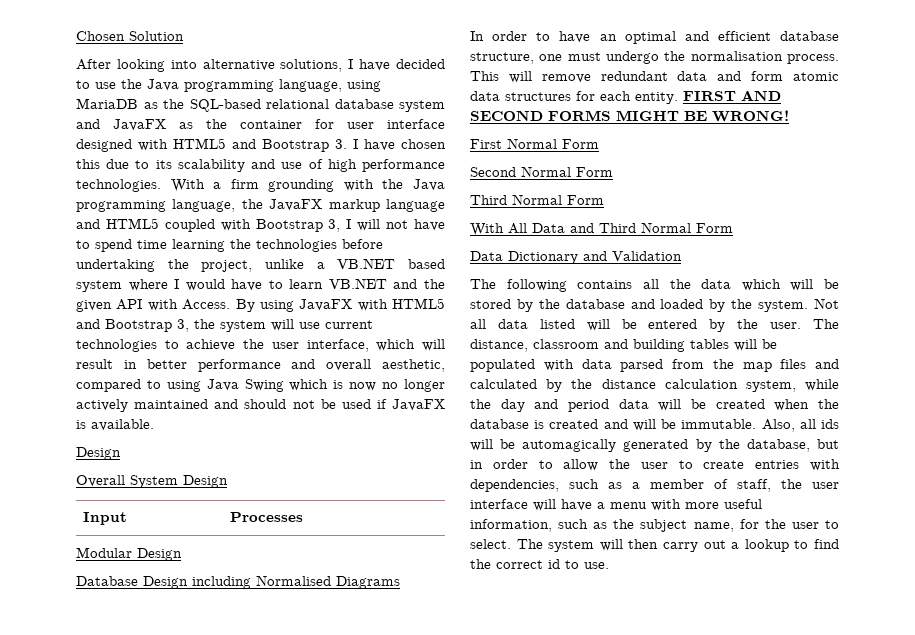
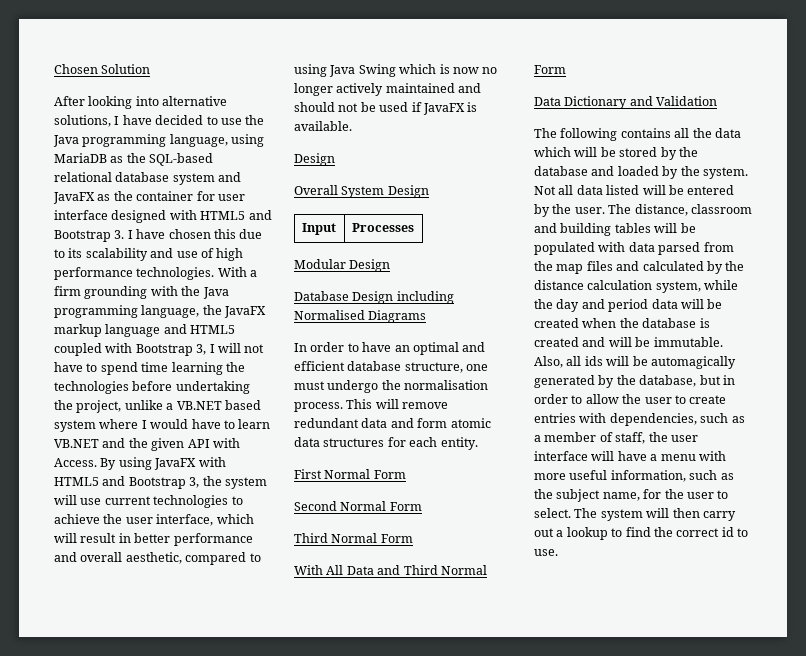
[683,90,781,101] [470,110,789,122] FIRST AND SECOND FORMS MIGHT BE WRONG! -> (478, 443) none

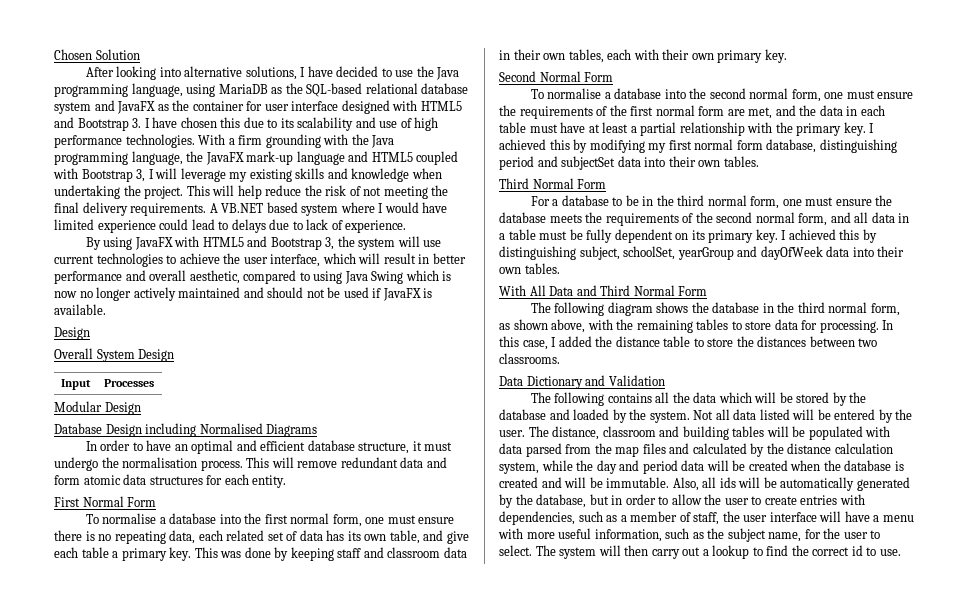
[54,324,102,337] markup -> [246,151,294,165] mark-up
[244,344,265,353] [54,362,245,375] [54,381,250,394] [54,400,174,413] not have to spend time learning the technologies before undertaking the project, unlike a -> [180,168,442,182] [54,185,449,199] [54,202,218,216] leverage my existing skills and knowledge when undertaking the project. This will help reduce the risk of not meeting the final delivery requirements. A
[223,419,271,429] [54,438,240,451] [54,458,97,467] to learn VB.NET and the given API with Access. -> [54,219,407,233] limited experience could lead to delays due to lack of experience. //
[466,364,489,371] one -> [412,441,422,451] it
[294,501,422,511] [294,533,413,543] Second Normal Form // Third Normal Form -> [85,513,455,527] [54,530,469,544] [54,547,467,561] [499,49,787,63] [499,71,614,82] [530,88,914,102] [499,105,885,119] [499,122,875,136] [499,139,897,153] [499,156,759,170] [499,178,607,189] [530,195,893,209] [499,212,910,226] [499,229,877,243] [499,246,905,260] [499,263,560,274] To normalise a database into the first normal form, one must ensure there is no repeating data, each related set of data has its own table, and give each table a primary key. This was done by keeping staff and classroom data in their own tables, each with their own primary key. // Second Normal Form // To normalise a database into the second normal form, one must ensure the requirements of the first normal form are met, and the data in each table must have at least a partial relationship with the primary key. I achieved this by modifying my first normal form database, distinguishing period and subjectSet data into their own tables. // Third Normal Form // For a database to be in the third normal form, one must ensure the database meets the requirements of the second normal form, and all data in a table must be fully dependent on its primary key. I achieved this by distinguishing subject, schoolSet, yearGroup and dayOfWeek data into their own tables.
(566, 69) none -> [530,302,900,316] [499,319,894,333] [499,336,878,350] [499,353,560,364] // The following diagram shows the database in the third normal form, as shown above, with the remaining tables to store data for processing. In this case, I added the distance table to store the distances between two classrooms.
[650,356,736,369] automagically -> [780,477,855,491] automatically

